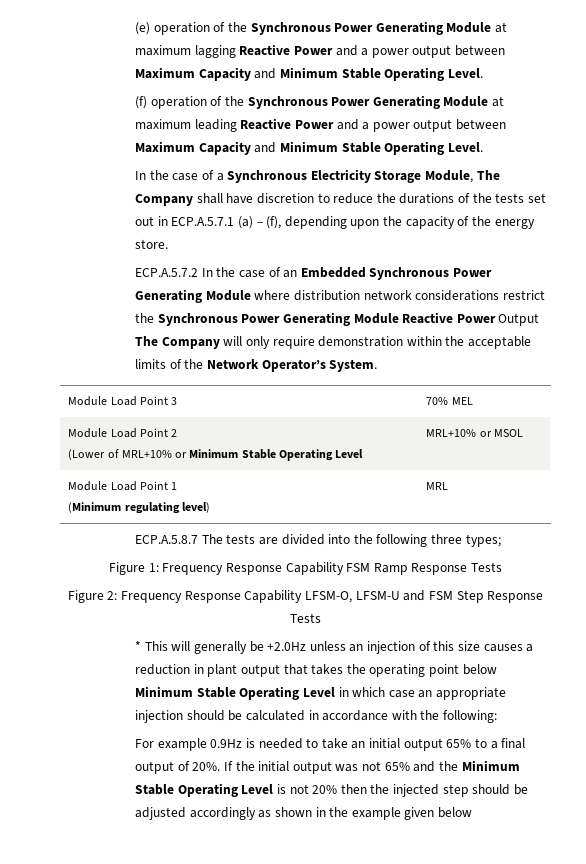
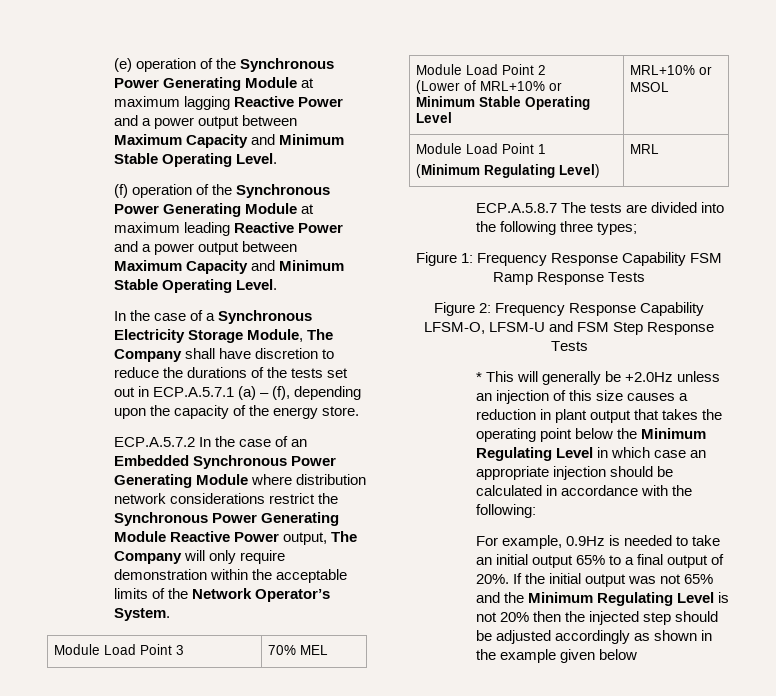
[498,313,540,326] Output -> [282,532,327,545] output,
[124,502,210,514] regulating level) -> [484,164,601,178] Regulating Level)
[134,686,300,700] Minimum Stable Operating -> [616,428,706,439] [475,447,552,461] the Minimum Regulating
[157,738,207,751] example -> [501,535,562,549] example,
[134,783,238,797] Stable Operating -> [596,592,673,606] Regulating

